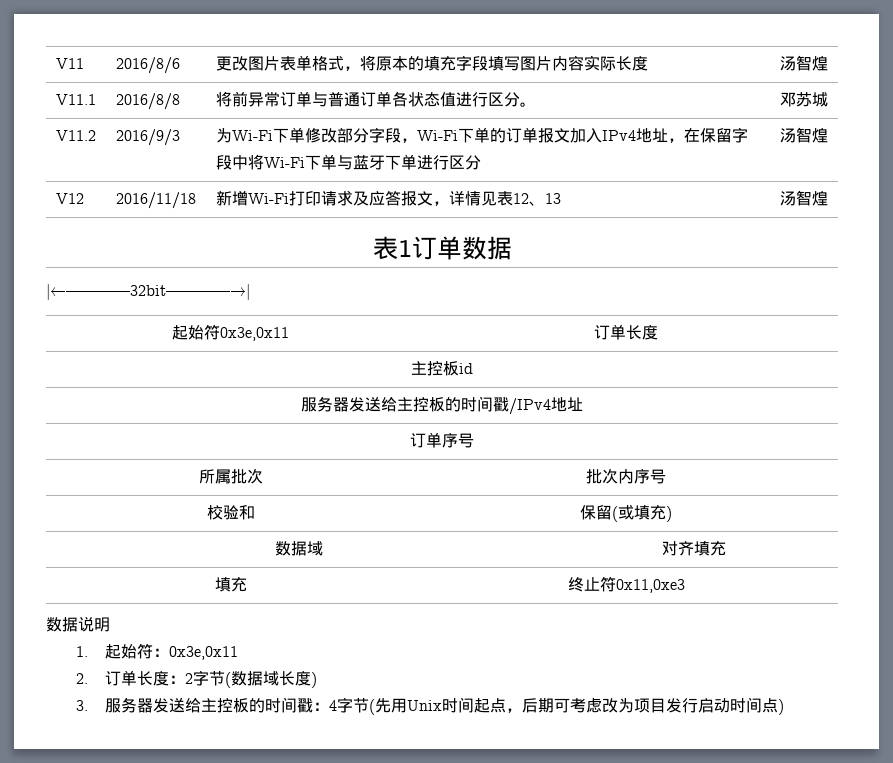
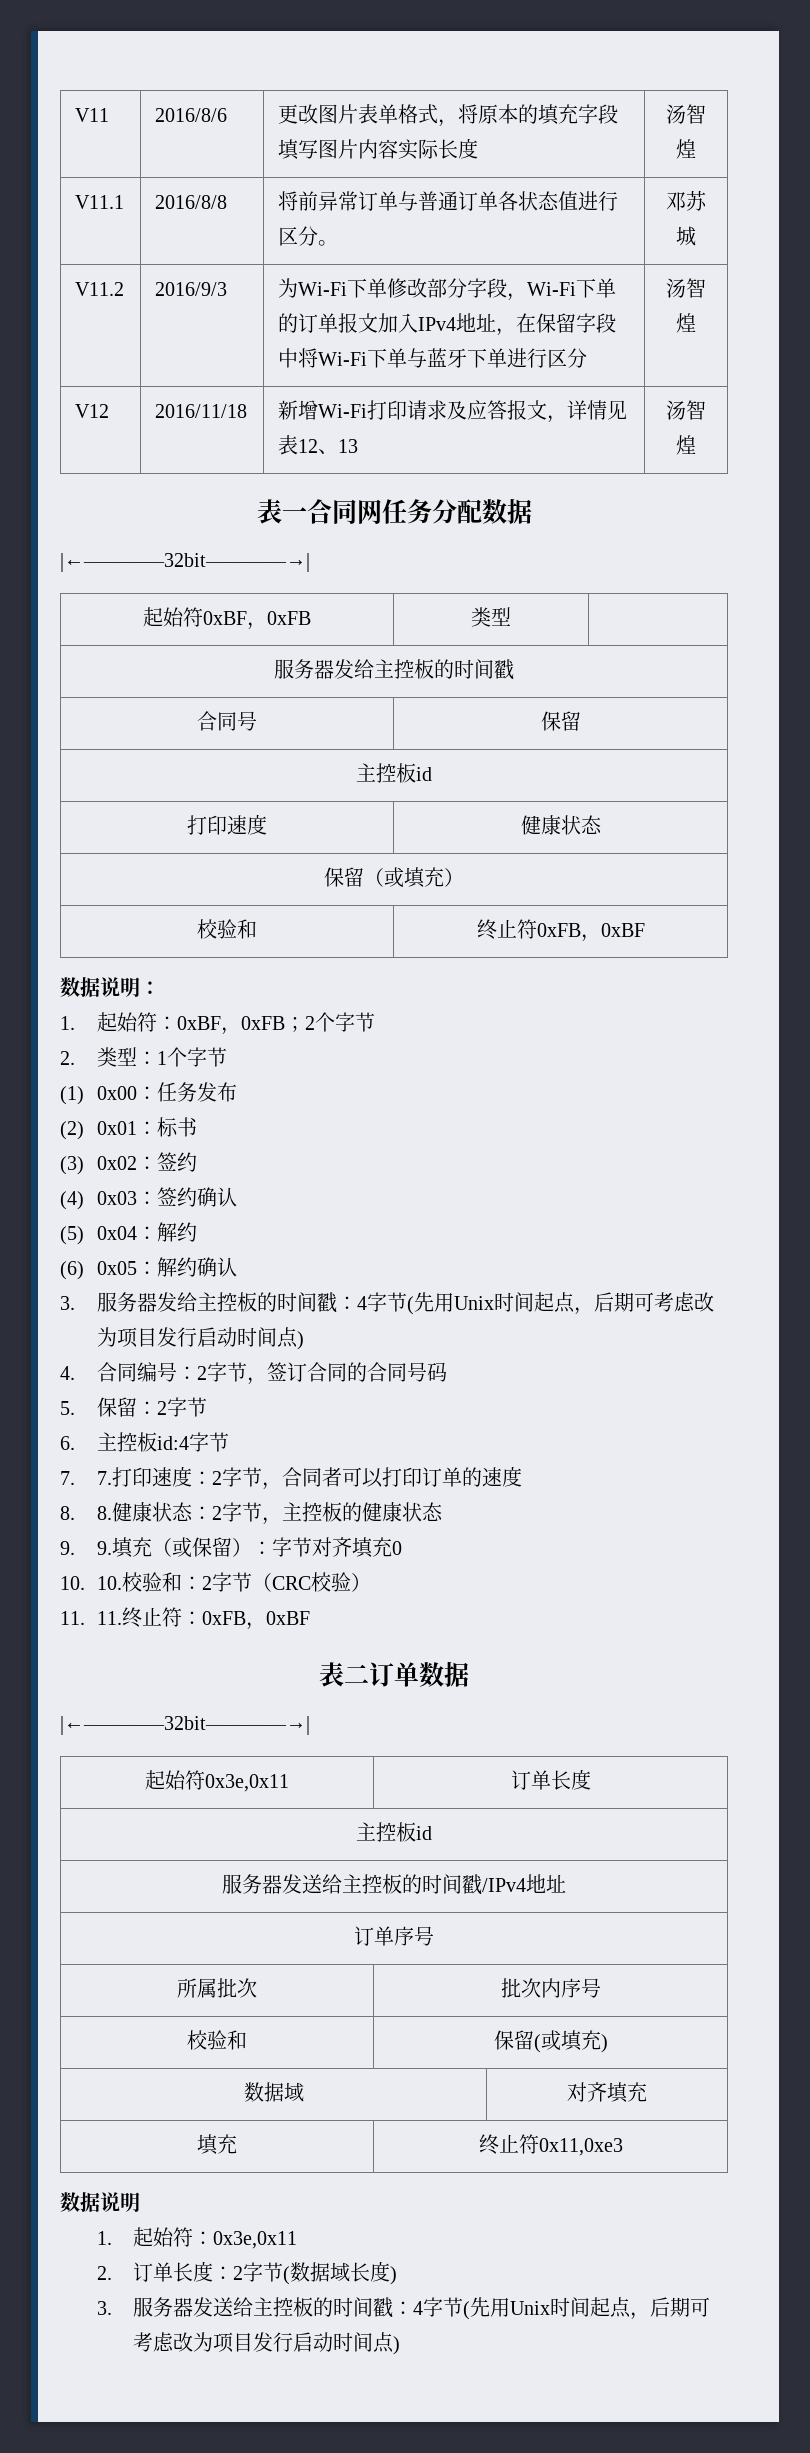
[397,240,412,257] 1 -> [281,499,532,524] [60,553,310,572] [143,607,311,630] [471,607,511,627] [274,659,514,680] [197,711,257,731] [540,711,581,731] [356,763,432,783] [187,814,267,835] [520,815,602,835] [324,867,464,888] [197,919,257,939] [476,919,645,942] [60,977,160,997] [60,1012,375,1035] [60,1047,227,1067] [60,1082,237,1105] [60,1117,197,1140] [60,1152,197,1175] [60,1187,237,1210] [60,1222,197,1245] [60,1257,237,1280] [60,1292,714,1315] [96,1327,304,1350] [60,1362,447,1385] [60,1397,207,1417] [60,1432,229,1452] [60,1466,522,1490] [60,1502,443,1525] [60,1537,402,1558] [60,1572,371,1592] [60,1607,310,1630] [319,1662,369,1687] 一合同网任务分配数据 // |←————32bit————→| // 起始符0xBF，0xFB | 类型 | // 服务器发给主控板的时间戳 // 合同号 | 保留 // 主控板id // 打印速度 | 健康状态 // 保留（或填充） // 校验和 | 终止符0xFB，0xBF // 数据说明： // 1.起始符：0xBF，0xFB；2个字节 // 2.类型：1个字节 // (1) 0x00：任务发布 // (2) 0x01：标书 // (3) 0x02：签约 // (4) 0x03：签约确认 // (5) 0x04：解约 // (6) 0x05：解约确认 // 3.服务器发给主控板的时间戳：4字节(先用Unix时间起点，后期可考虑改为项目发行启动时间点) // 4.合同编号：2字节，签订合同的合同号码 // 5.保留：2字节 // 6.主控板id:4字节 // 7. 7.打印速度：2字节，合同者可以打印订单的速度 // 8. 8.健康状态：2字节，主控板的健康状态 // 9. 9.填充（或保留）：字节对齐填充0 // 10. 10.校验和：2字节（CRC校验） // 11. 11.终止符：0xFB，0xBF // 表二

